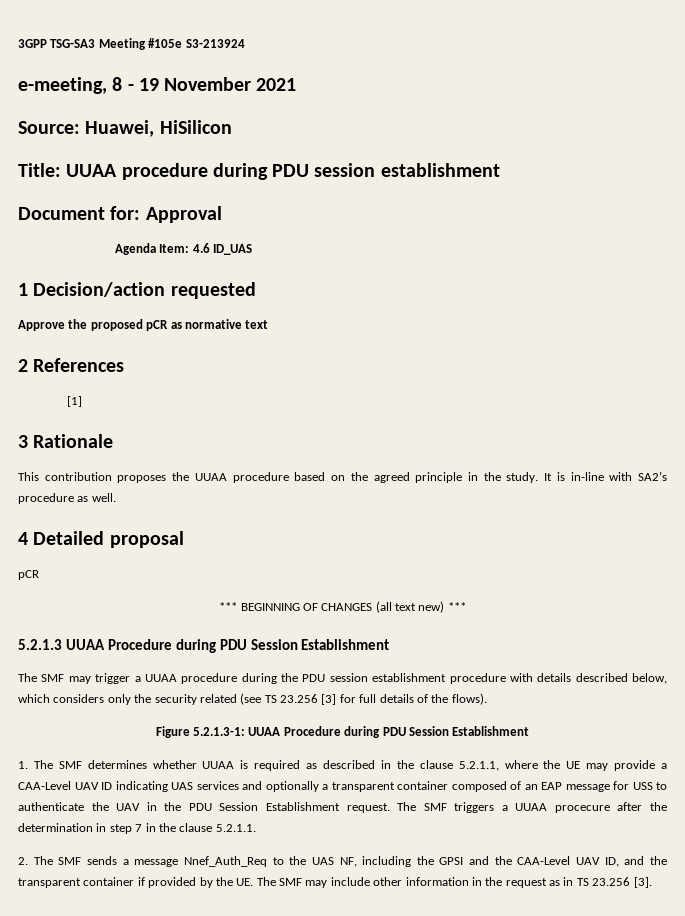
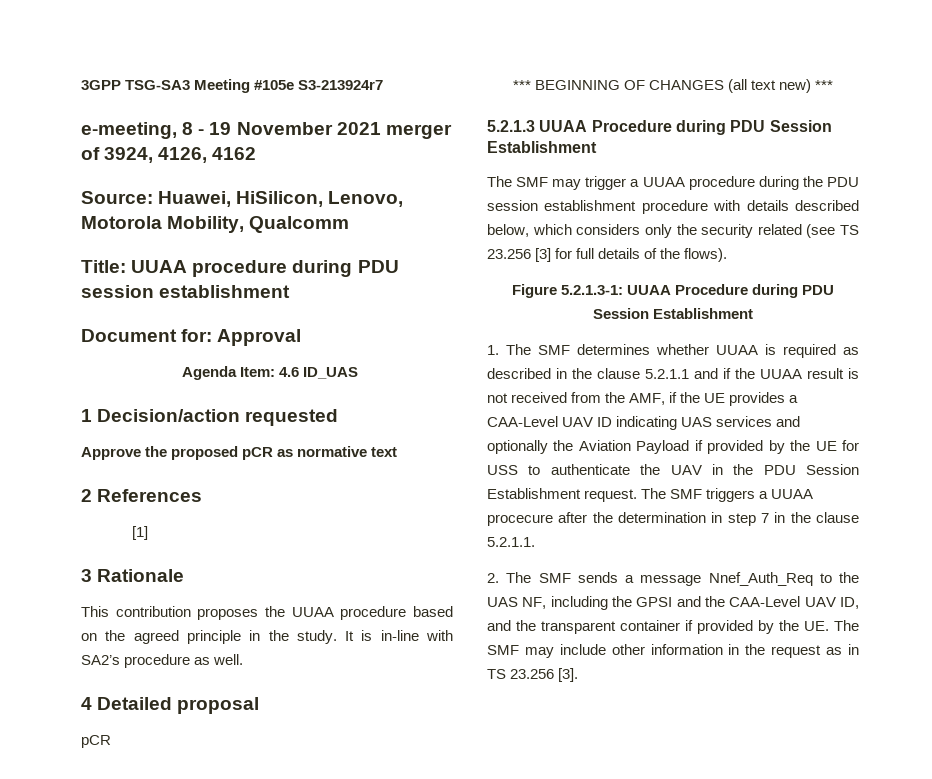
[185,39,245,48] S3-213924 -> [298,80,384,90] S3-213924r7
[18,120,232,137] // Source: Huawei, HiSilicon -> [385,124,452,139] [81,147,257,163] [81,191,404,207] [81,216,350,233] merger of 3924, 4126, 4162 // Source: Huawei, HiSilicon, Lenovo, Motorola Mobility, Qualcomm
[458,760,656,771] 5.2.1.1, where the UE may provide -> [645,368,859,379] [487,392,786,406] 5.2.1.1 and if the UUAA result is not received from the AMF, if the UE provides
[322,781,610,792] a transparent container composed of an EAP message -> [553,440,837,454] the Aviation Payload if provided by the UE

